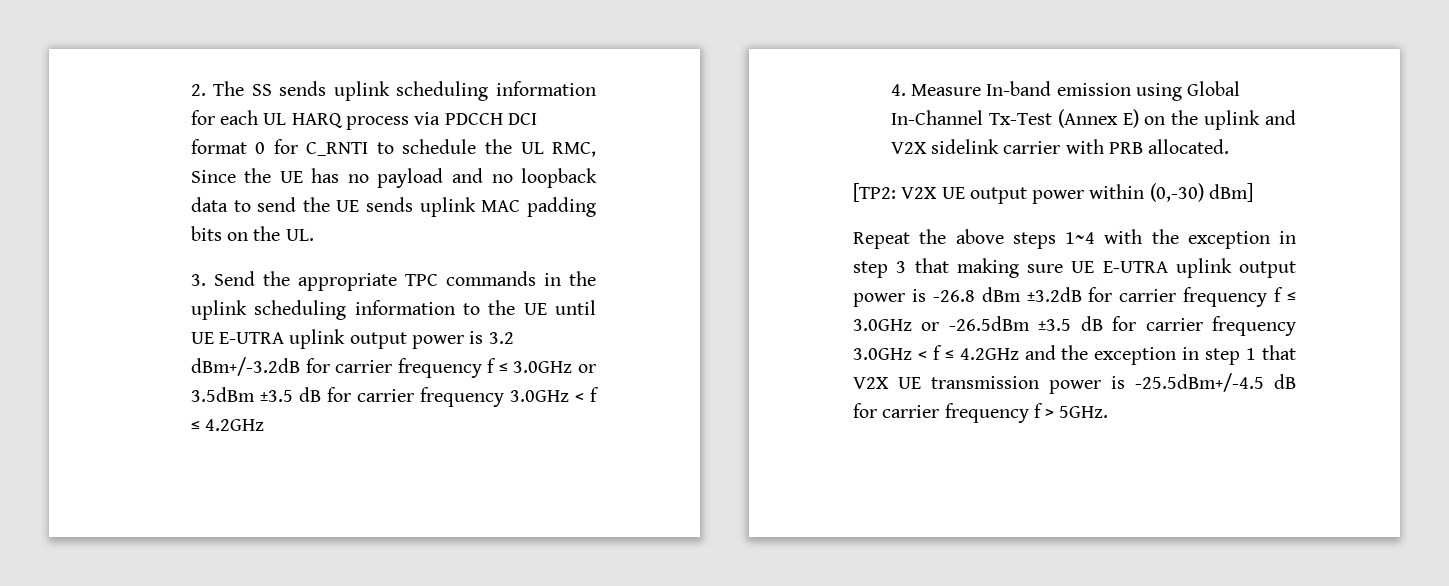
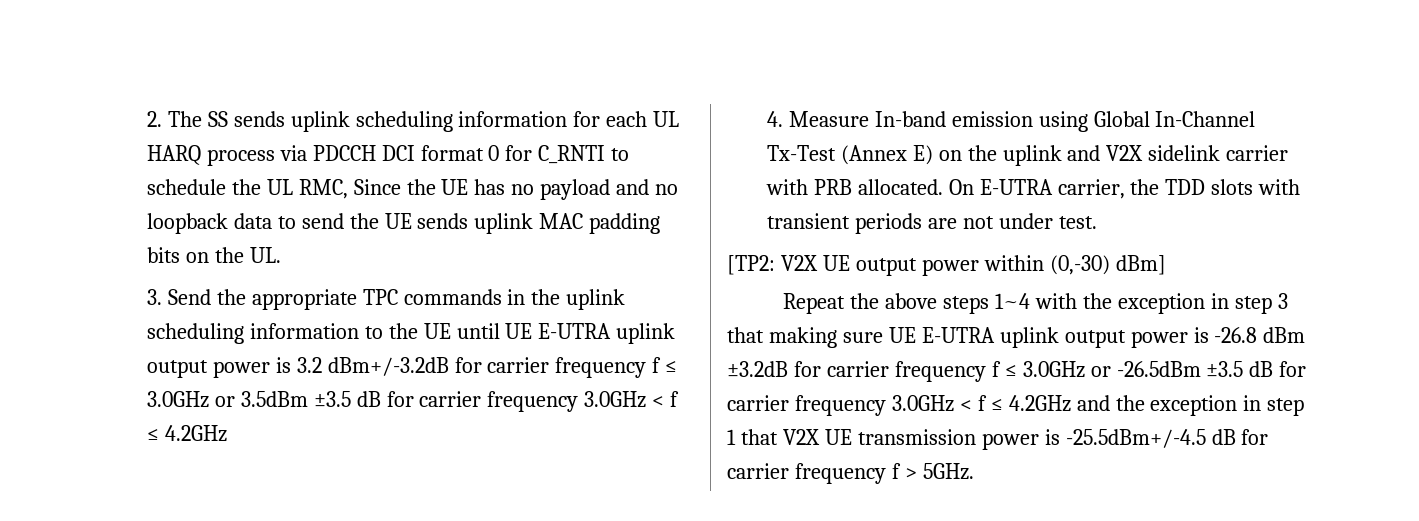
(1230, 146) none -> [948,179,1301,199] [766,213,1097,234] On E-UTRA carrier, the TDD slots with transient periods are not under test.

